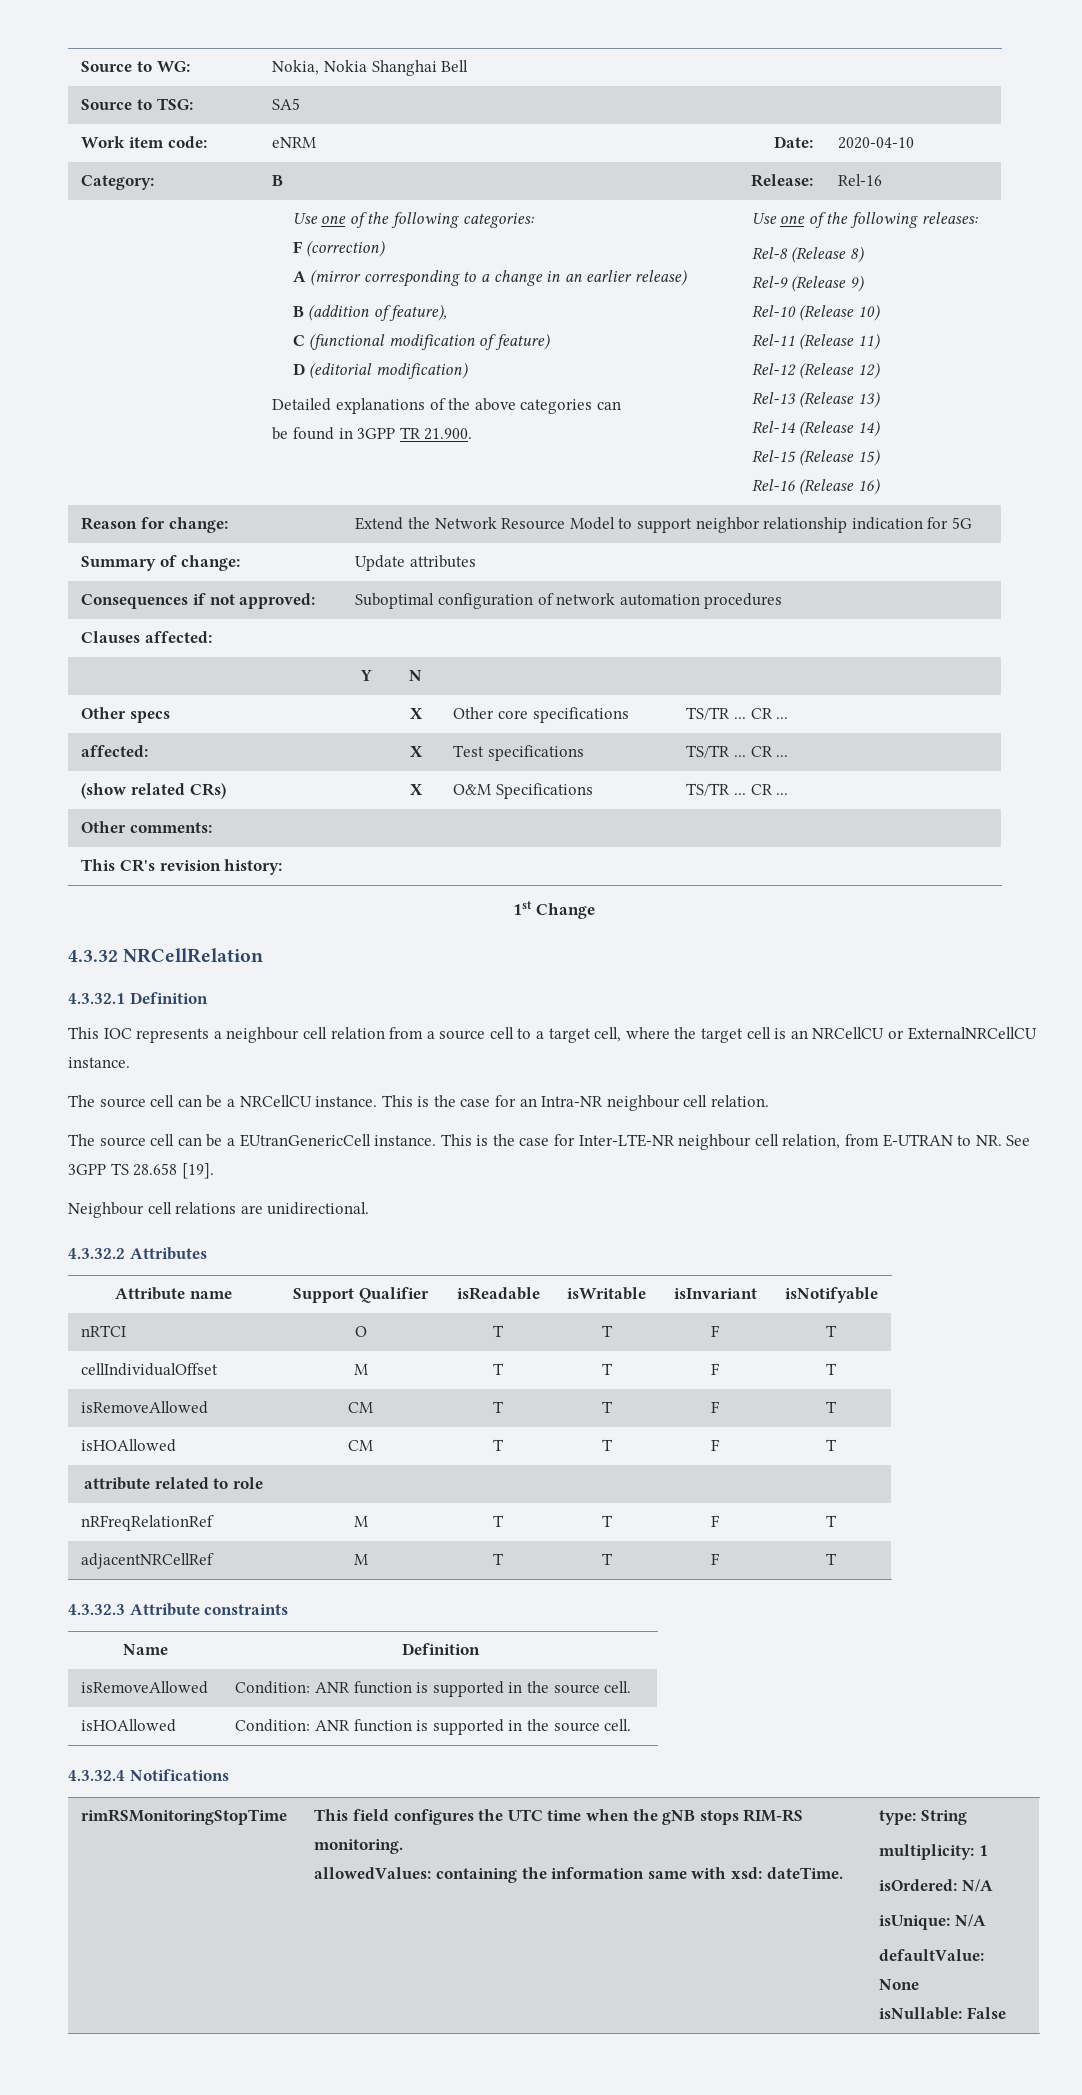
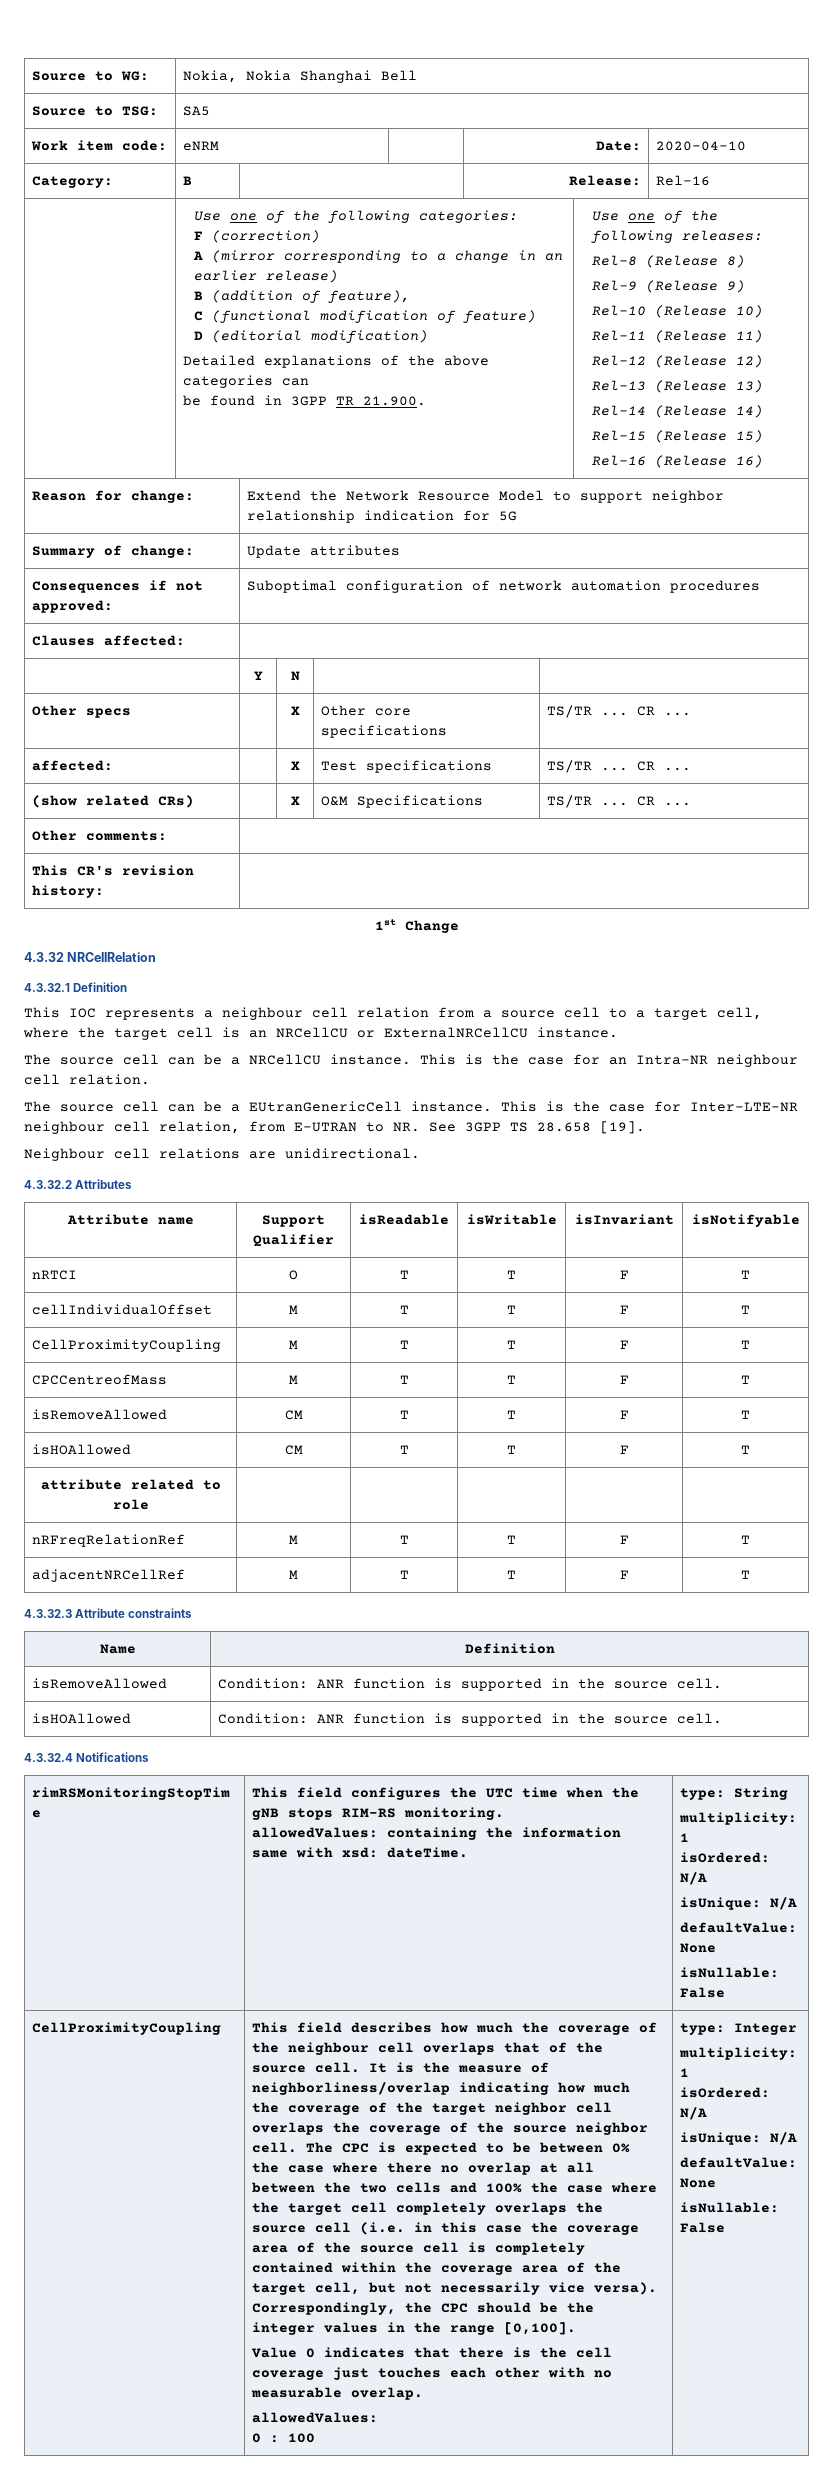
(837, 1369) none -> [32,1339,222,1352] [289,1340,298,1349] [399,1340,409,1349] [507,1340,516,1349] [619,1340,629,1349] [741,1340,750,1349] [32,1374,168,1385] [289,1375,298,1384] [399,1375,409,1384] [507,1375,516,1384] [619,1375,629,1384] [741,1375,750,1384] // CellProximityCoupling | M | T | T | F | T // CPCCentreofMass | M | T | T | F | T
(1006, 2013) none -> [32,2022,222,2035] [252,2022,658,2035] [252,2042,604,2055] [252,2062,550,2073] [252,2082,631,2095] [252,2102,613,2115] [252,2122,649,2135] [252,2142,631,2155] [252,2162,595,2175] [252,2182,658,2193] [252,2202,604,2215] [252,2222,640,2235] [252,2242,586,2255] [252,2262,622,2275] [252,2282,658,2295] [252,2302,595,2315] [252,2322,577,2335] [251,2347,613,2358] [252,2367,613,2380] [251,2387,424,2400] [252,2412,379,2423] [252,2433,316,2443] [680,2023,798,2035] [679,2047,798,2060] [680,2068,690,2077] [680,2087,771,2098] [680,2107,708,2120] [680,2132,798,2145] [680,2157,798,2168] [680,2178,717,2188] [680,2202,780,2213] [680,2222,726,2233] // CellProximityCoupling | This field describes how much the coverage of the neighbour cell overlaps that of the source cell. It is the measure of neighborliness/overlap indicating how much the coverage of the target neighbor cell overlaps the coverage of the source neighbor cell. The CPC is expected to be between 0% the case where there no overlap at all between the two cells and 100% the case where the target cell completely overlaps the source cell (i.e. in this case the coverage area of the source cell is completely contained within the coverage area of the target cell, but not necessarily vice versa). Correspondingly, the CPC should be the integer values in the range [0,100]. // Value 0 indicates that there is the cell coverage just touches each other with no measurable overlap. // allowedValues: // 0 : 100 | type: Integer // multiplicity: 1 // isOrdered: N/A // isUnique: N/A // defaultValue: None // isNullable: False

